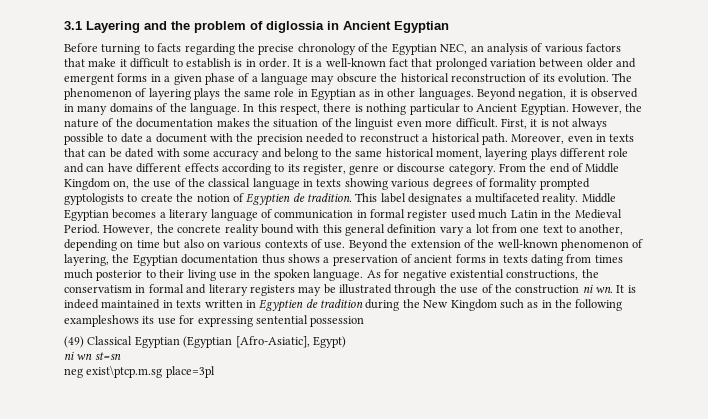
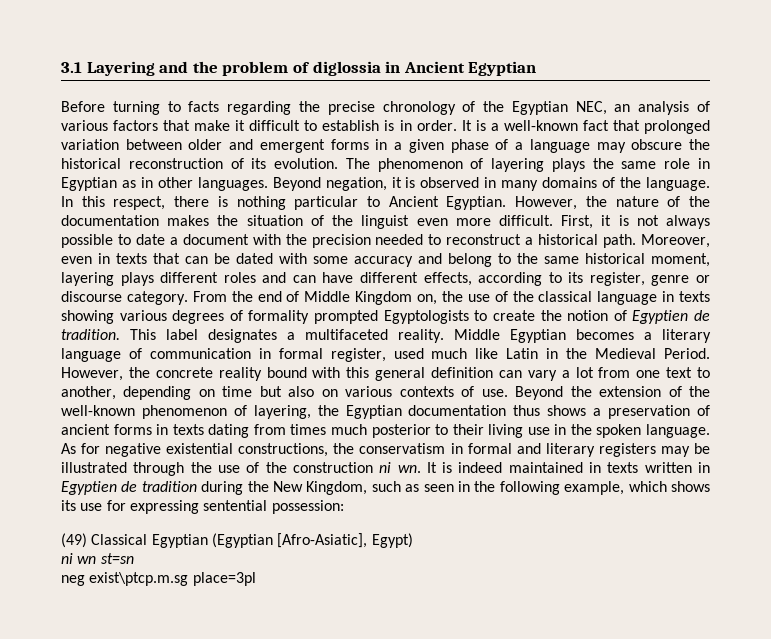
[608,148,629,157] role -> [223,272,256,283] roles
[184,163,219,172] effects -> [423,272,472,286] effects,
[64,193,124,205] gyptologists -> [383,310,469,324] Egyptologists
[407,210,448,221] register -> [330,348,386,362] register,
(508, 214) none -> [475,348,499,359] like
(437, 229) none -> [498,370,522,378] can
[450,299,497,311] Kingdom -> [306,481,368,495] Kingdom,
(539, 305) none -> [423,484,454,492] seen
[64,315,139,327] exampleshows -> [564,481,710,495] example, which shows
[310,316,365,327] possession -> [271,500,344,514] possession:

